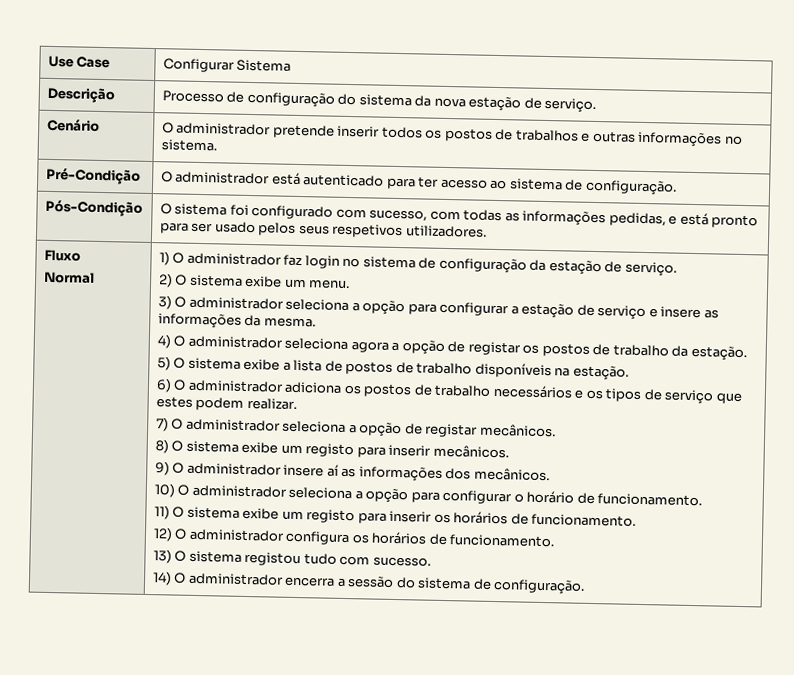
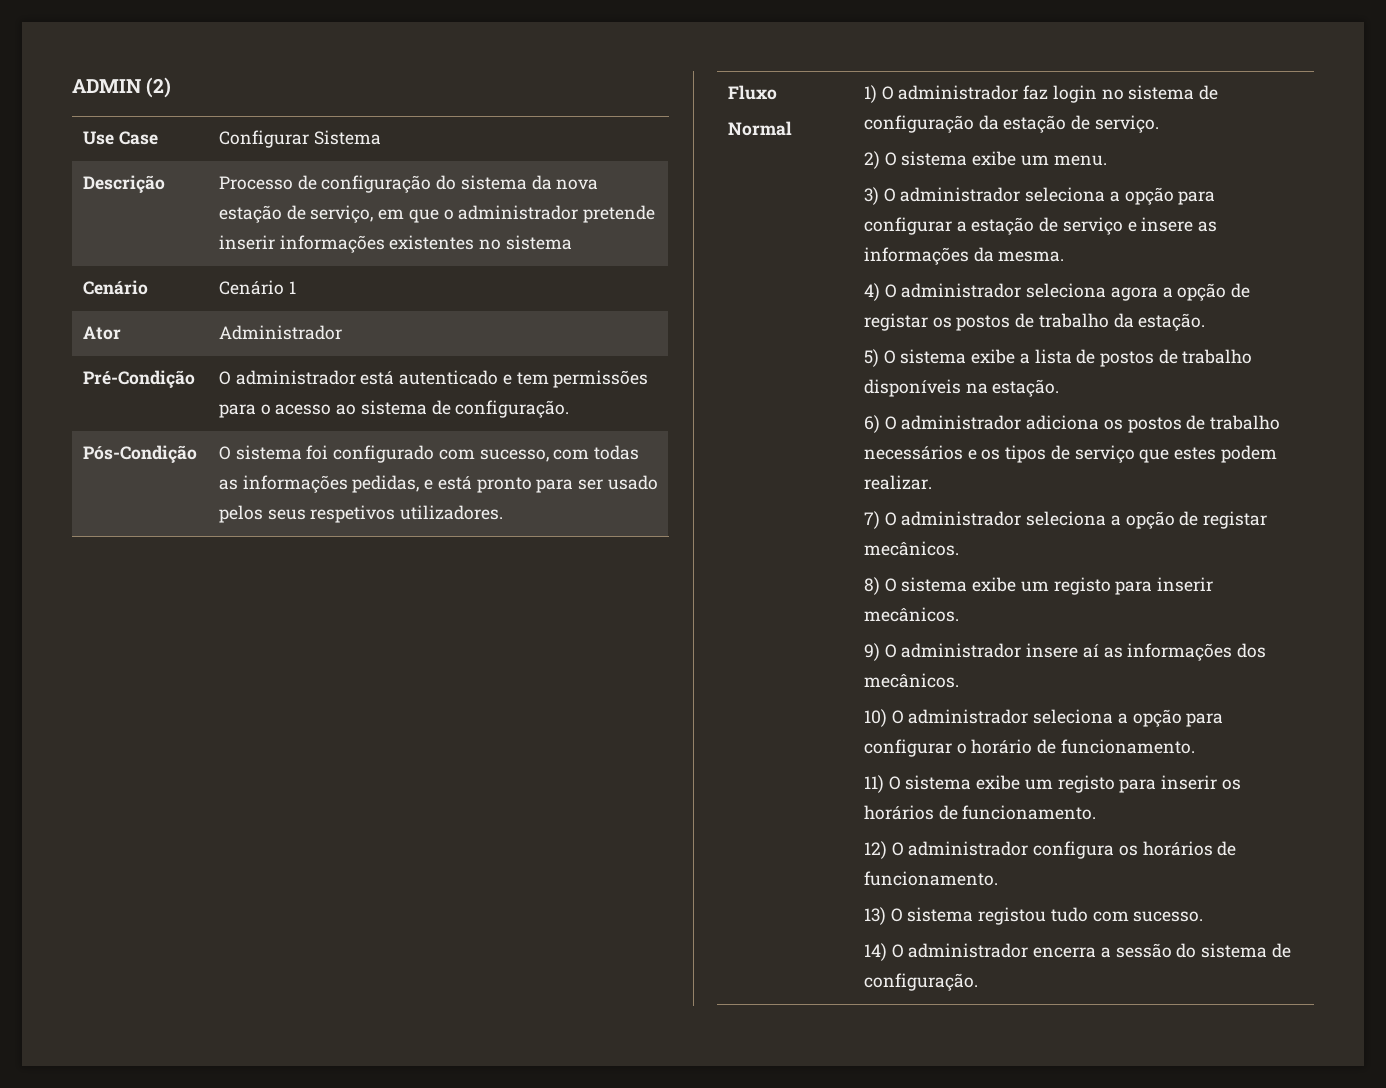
(47, 61) none -> [72,77,172,98] ADMIN (2) //
[544,97,597,113] [46,118,100,132] [161,122,743,148] [160,139,217,152] serviço. // Cenário | O administrador pretende inserir todos os postos de trabalhos e outras informações no sistema. -> [310,205,655,223] [218,235,572,253] [82,280,148,295] [218,280,296,295] [82,326,121,340] [218,325,342,340] serviço, em que o administrador pretende inserir informações existentes no sistema // Cenário | Cenário 1 // Ator | Administrador
[386,176,440,190] para ter -> [502,370,649,388] [218,404,271,418] e tem permissões para o

